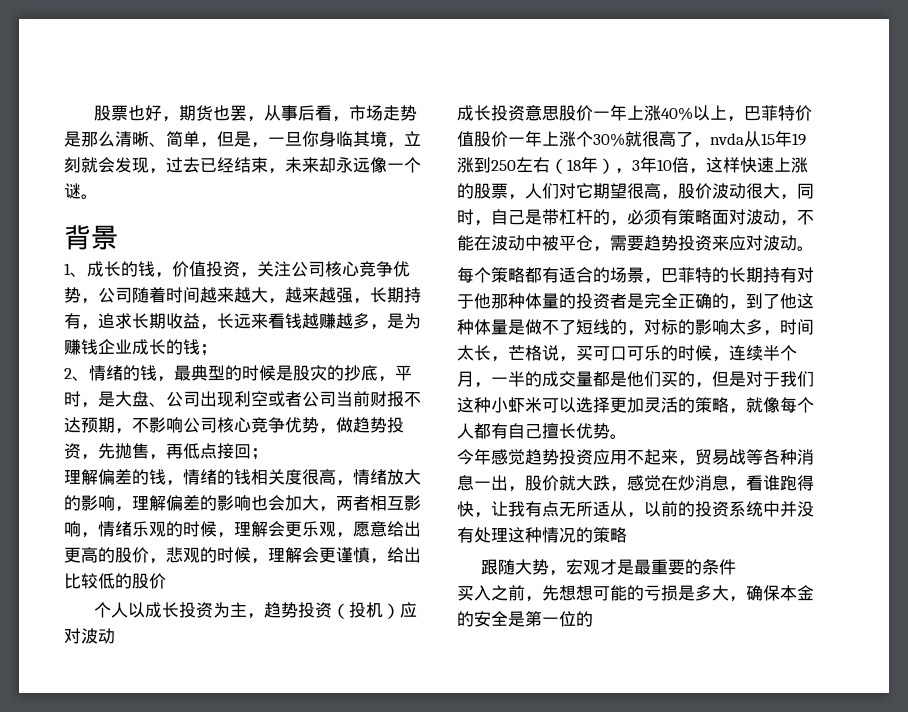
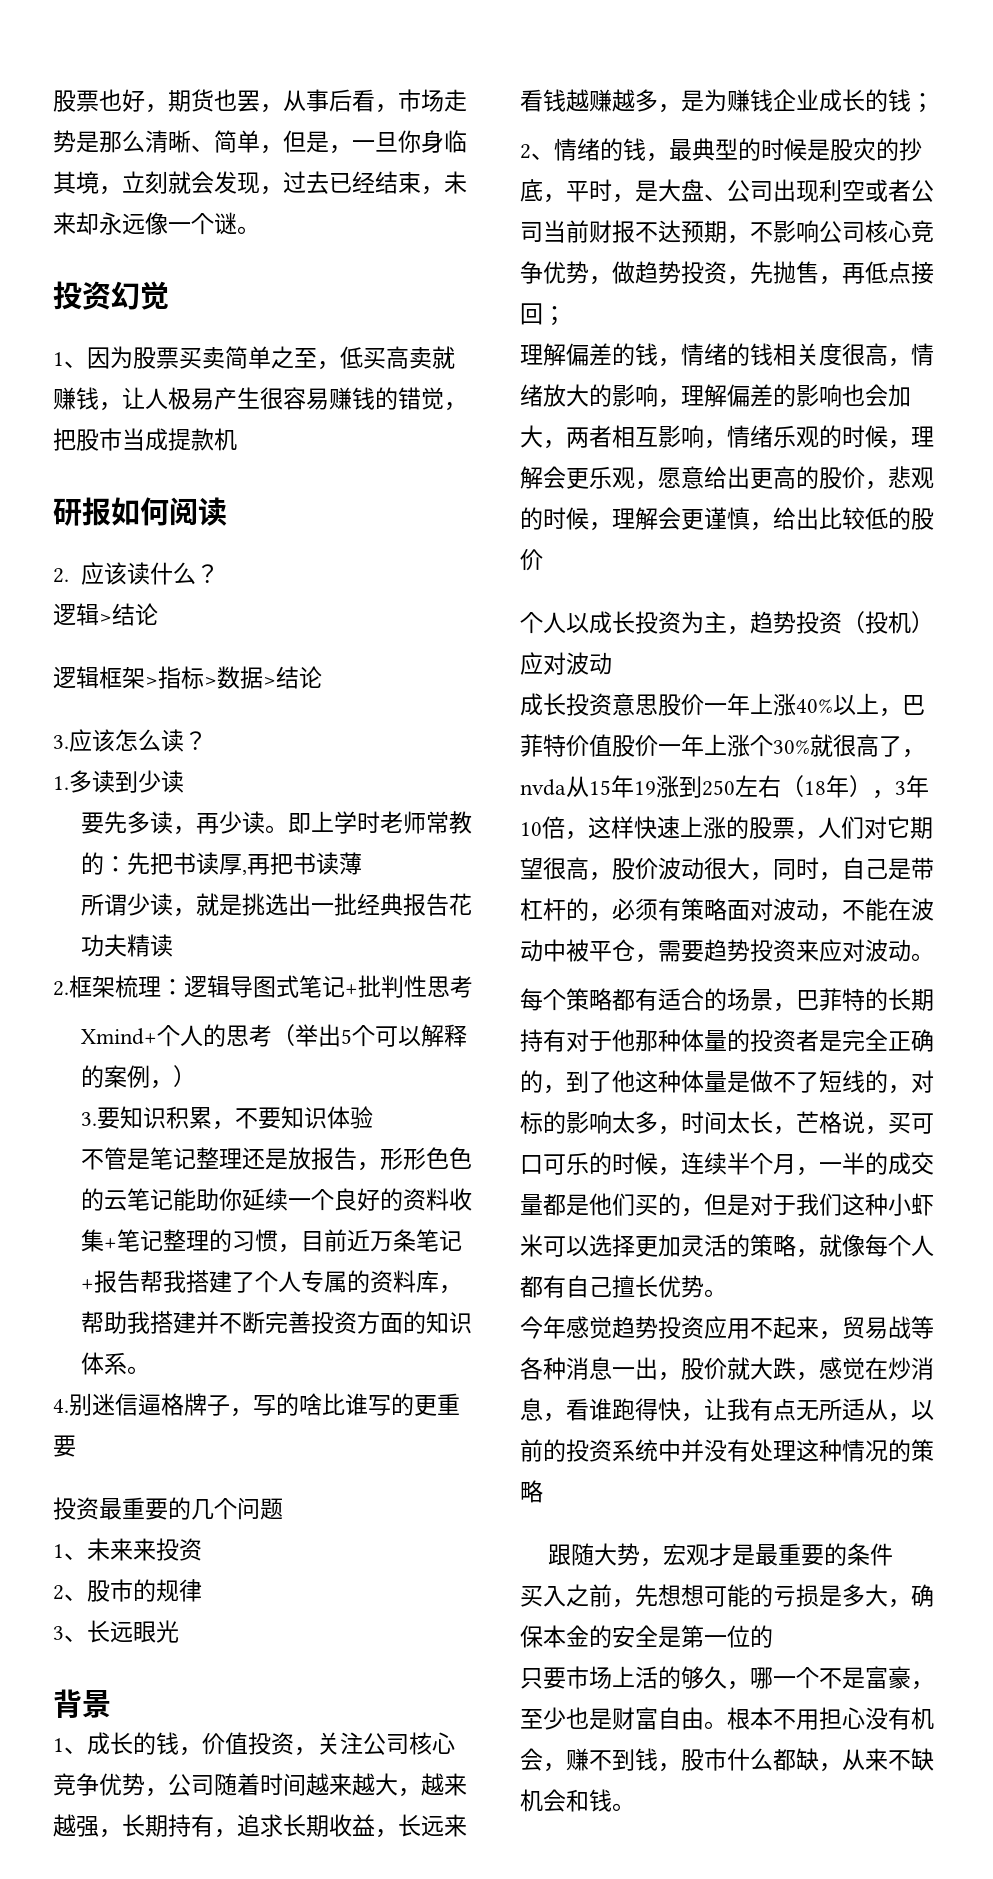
(98, 196) none -> [53,281,169,310] [53,346,455,370] [53,387,467,411] [53,428,237,451] [53,497,227,526] [53,562,220,585] [53,603,158,626] [53,666,322,689] [53,729,207,752] [53,770,184,793] [81,811,473,835] [81,852,363,875] [81,893,473,917] [81,934,174,957] [53,975,473,998] [81,1024,468,1047] [81,1065,197,1089] [81,1106,374,1130] [81,1147,473,1171] [81,1188,473,1211] [81,1229,463,1253] [81,1270,463,1294] [81,1311,473,1334] [81,1352,151,1375] [53,1393,460,1417] [53,1435,76,1457] [53,1497,283,1520] [53,1538,202,1561] [53,1579,202,1602] [53,1620,179,1643] // 投资幻觉 // 1、因为股票买卖简单之至，低买高卖就赚钱，让人极易产生很容易赚钱的错觉，把股市当成提款机 // 研报如何阅读 // 2.应该读什么？ // 逻辑>结论 // 逻辑框架>指标>数据>结论 // 3.应该怎么读？ // 1.多读到少读 // 要先多读，再少读。即上学时老师常教的：先把书读厚,再把书读薄 // 所谓少读，就是挑选出一批经典报告花功夫精读 // 2.框架梳理：逻辑导图式笔记+批判性思考 // Xmind+个人的思考（举出5个可以解释的案例，） // 3.要知识积累，不要知识体验 // 不管是笔记整理还是放报告，形形色色的云笔记能助你延续一个良好的资料收集+笔记整理的习惯，目前近万条笔记+报告帮我搭建了个人专属的资料库，帮助我搭建并不断完善投资方面的知识体系。 // 4.别迷信逼格牌子，写的啥比谁写的更重要 // 投资最重要的几个问题 // 1、未来来投资 // 2、股市的规律 // 3、长远眼光
(593, 619) none -> [520,1666,934,1690] [520,1707,934,1730] [520,1748,934,1772] [520,1789,635,1812] // 只要市场上活的够久，哪一个不是富豪，至少也是财富自由。根本不用担心没有机会，赚不到钱，股市什么都缺，从来不缺机会和钱。

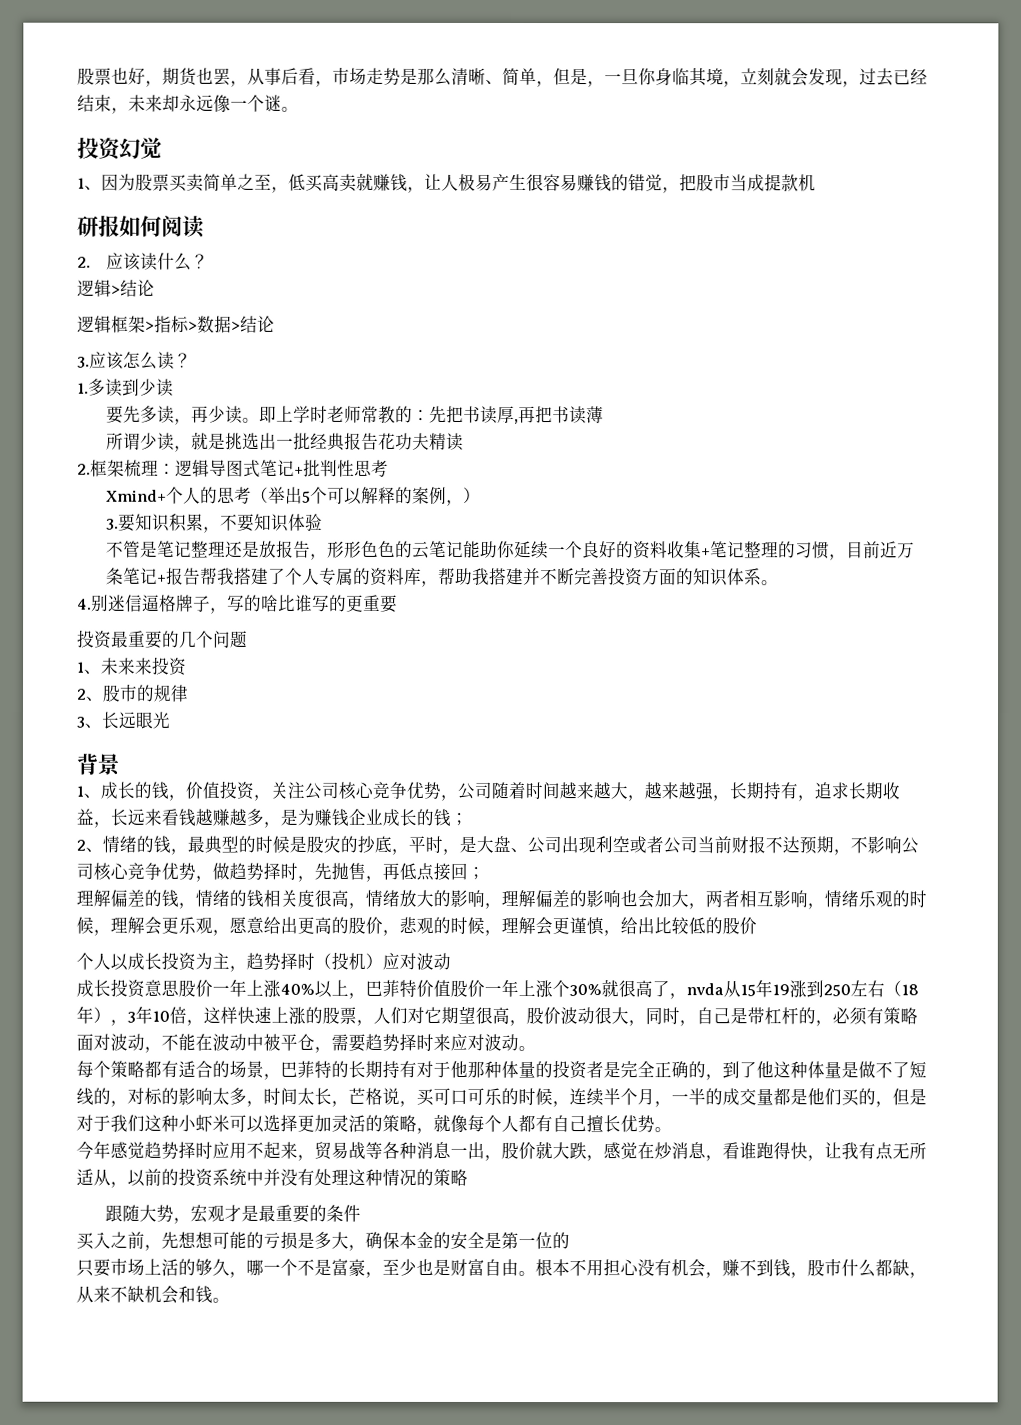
[681,261,727,284] 投资 -> [263,862,298,880] 择时
[796,611,842,634] 投资 -> [280,952,315,970] 择时
[750,939,796,962] 投资 -> [399,1033,434,1051] 择时
[658,1316,704,1339] 投资 -> [178,1141,213,1159] 择时

